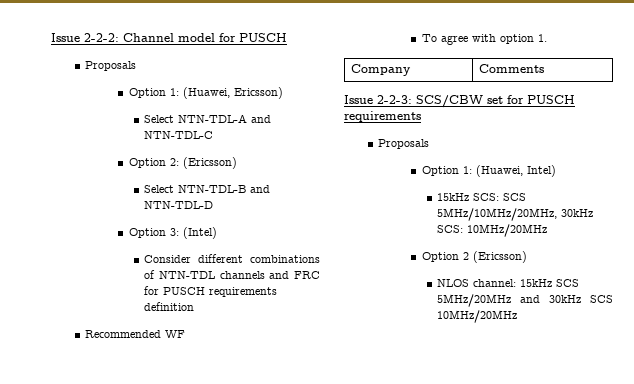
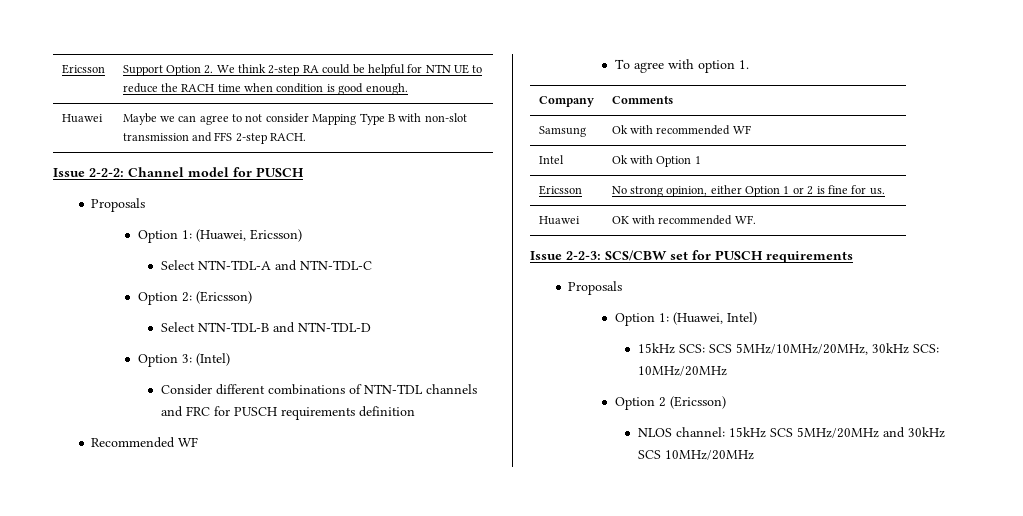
(51, 37) none -> [61,64,105,74] [122,64,483,76] [122,83,408,95] [61,114,103,123] [122,113,467,125] [122,132,307,144] Ericsson | Support Option 2. We think 2-step RA could be helpful for NTN UE to reduce the RACH time when condition is good enough. // Huawei | Maybe we can agree to not consider Mapping Type B with non-slot transmission and FFS 2-step RACH. //
(545, 68) none -> [538,126,586,137] [611,125,751,135] [538,155,564,164] [611,155,701,167] [538,185,582,195] [611,185,885,197] [538,216,580,225] [611,215,756,225] // Samsung | Ok with recommended WF // Intel | Ok with Option 1 // Ericsson | No strong opinion, either Option 1 or 2 is fine for us. // Huawei | OK with recommended WF.

